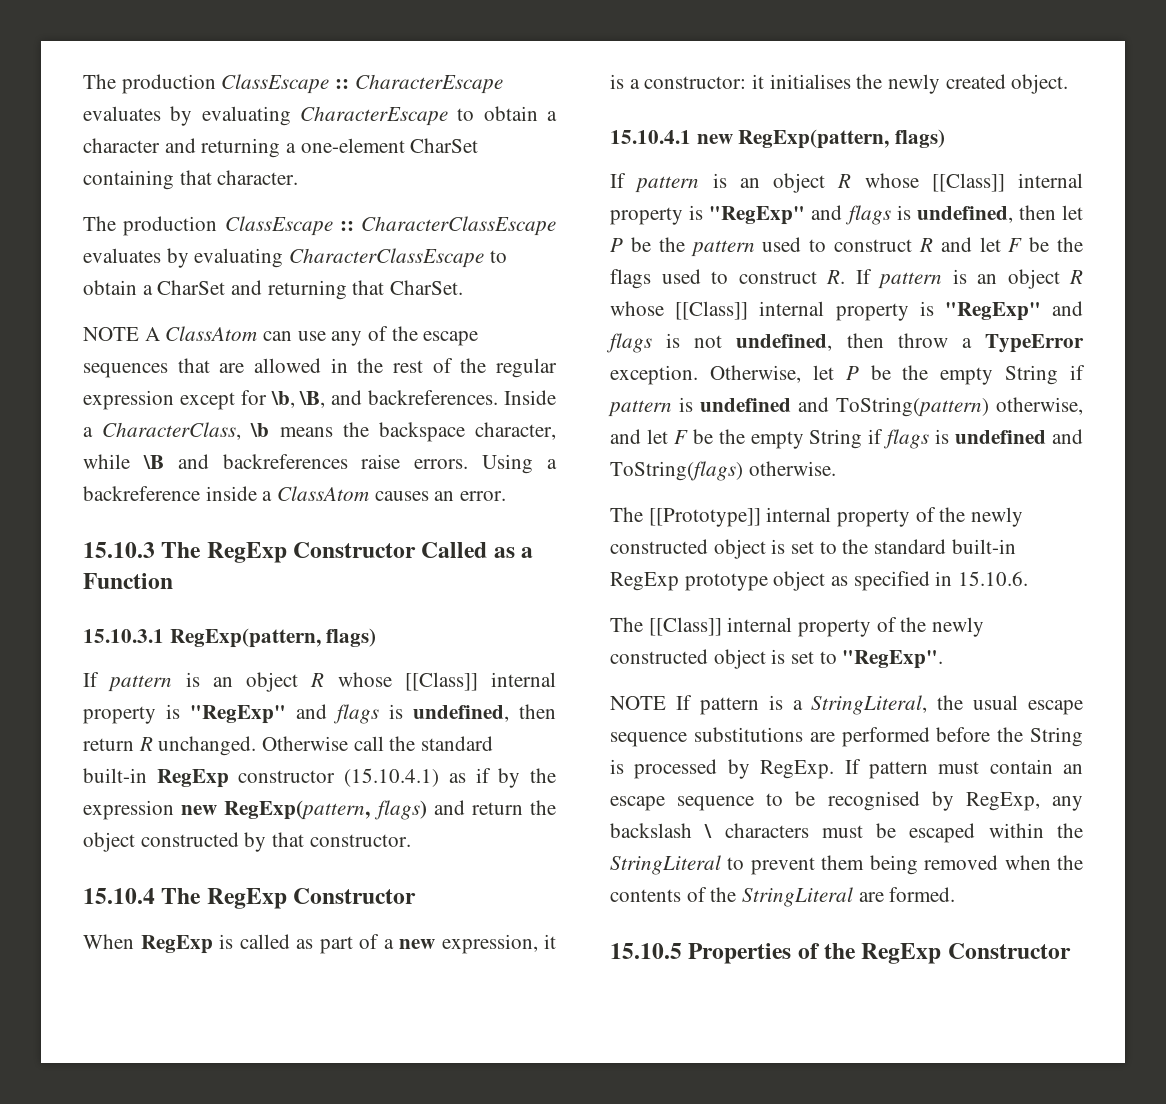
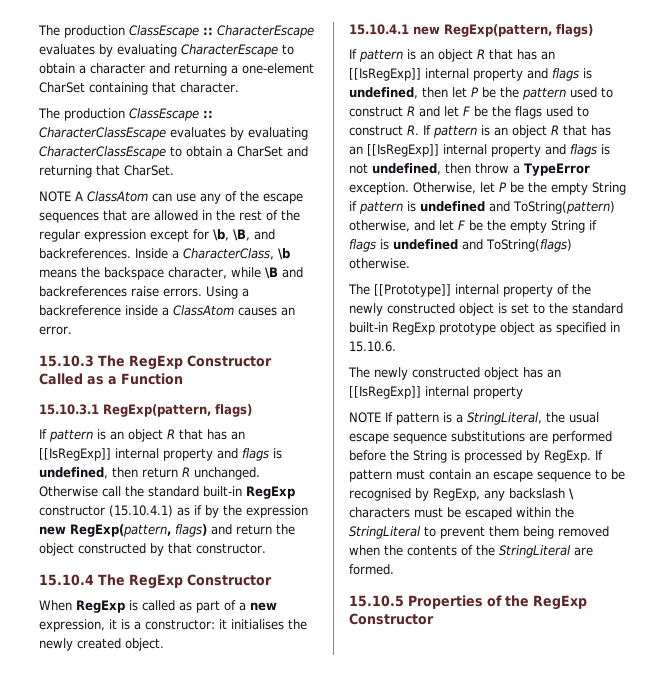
[337,672,556,691] [83,704,286,724] whose [[Class]] internal property is "RegExp" -> [179,429,245,440] [39,448,213,461] that has an [[IsRegExp]] internal property
[864,173,1083,192] [610,205,806,225] whose [[Class]] internal property is "RegExp" -> [489,49,555,60] [349,68,523,81] that has an [[IsRegExp]] internal property
[610,301,1041,321] whose [[Class]] internal property is "RegExp" -> [563,125,611,136] [349,144,541,157] that has an [[IsRegExp]] internal property
[648,617,985,637] [610,649,944,669] [[Class]] internal property of the newly constructed object is set to "RegExp". -> [374,367,561,380] [349,386,523,399] newly constructed object has an [[IsRegExp]] internal property

